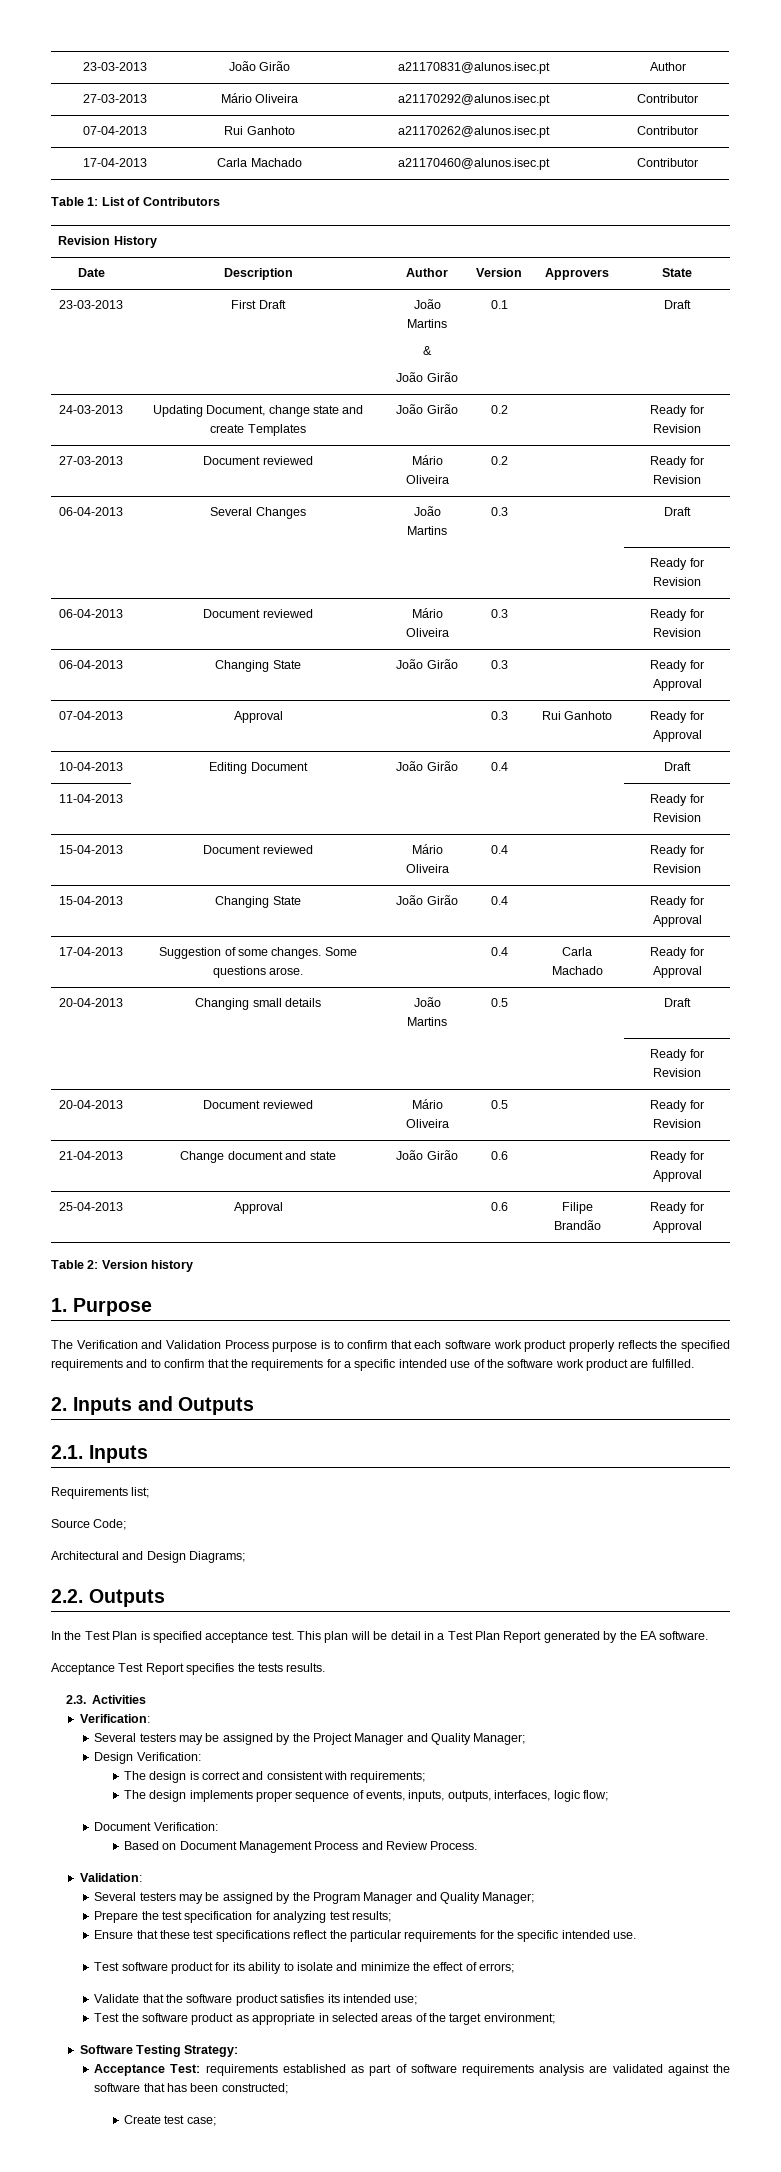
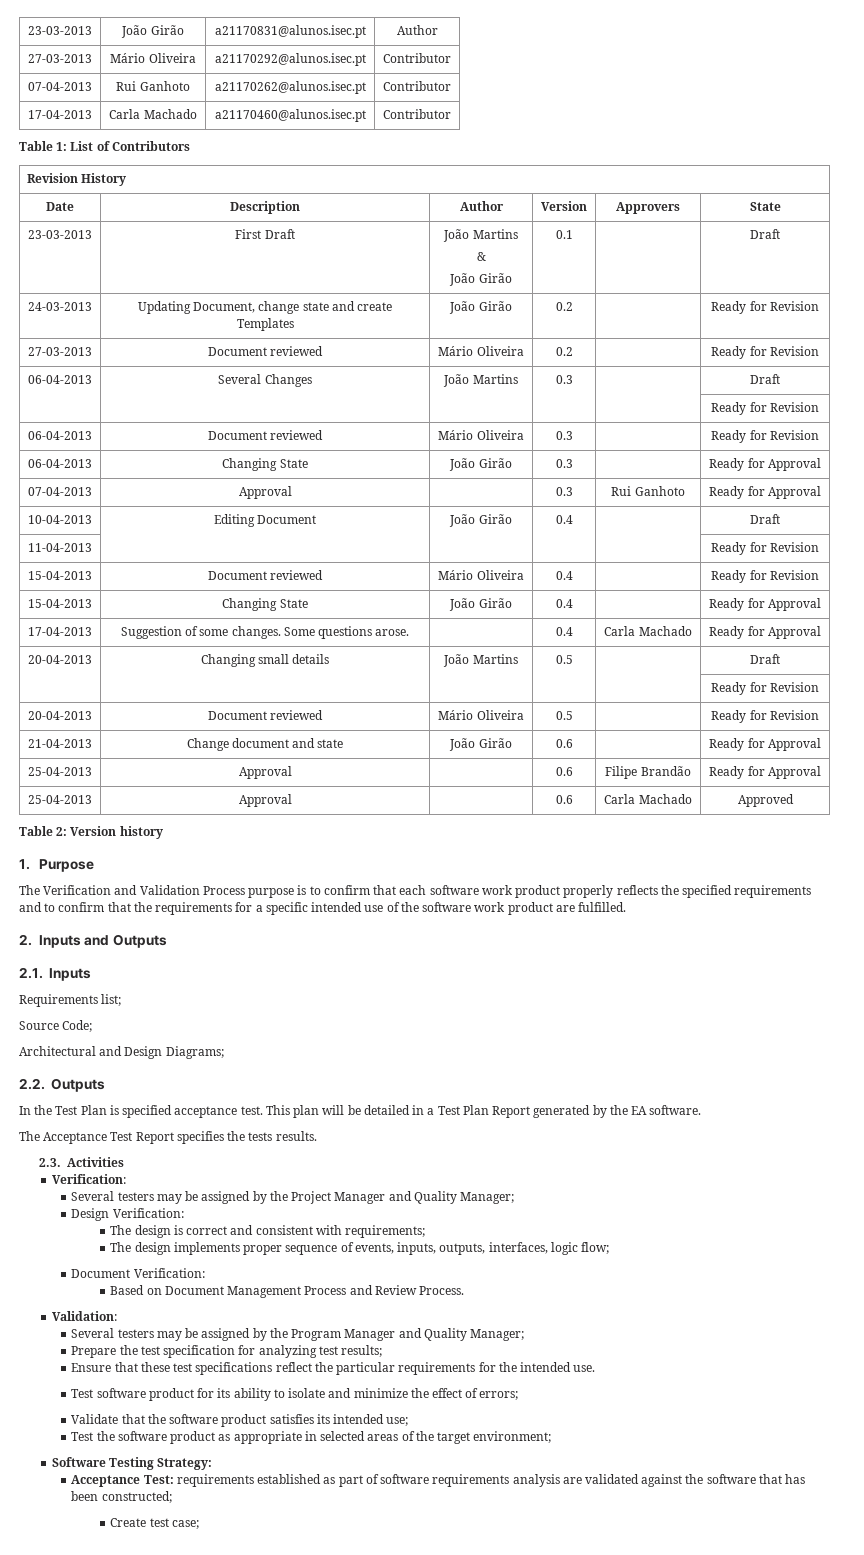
(702, 1227) none -> [27,795,92,804] [238,794,292,807] [555,795,573,804] [604,794,692,804] [737,794,794,807] // 25-04-2013 | Approval | | 0.6 | Carla Machado | Approved
[390,1631,421,1640] detail -> [363,1105,410,1115] detailed
(709, 1635) none -> [19,1131,40,1141] The
[517,1930,559,1942] specific -> (517, 1367) none

